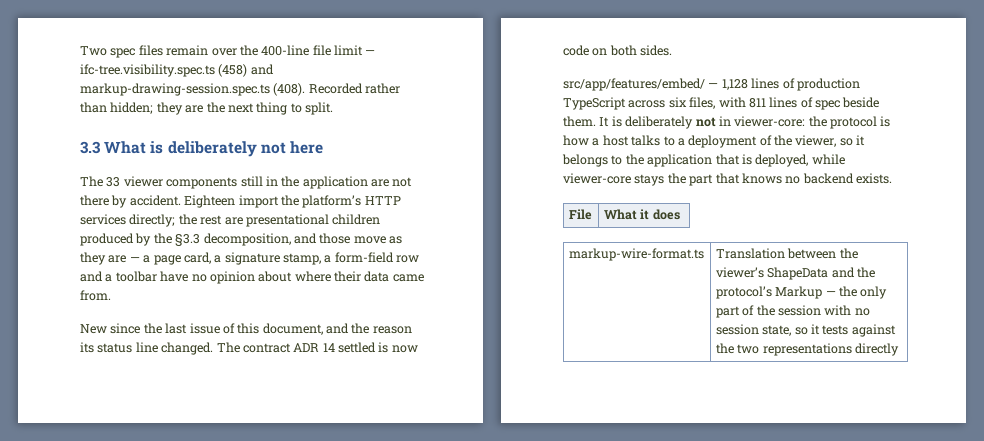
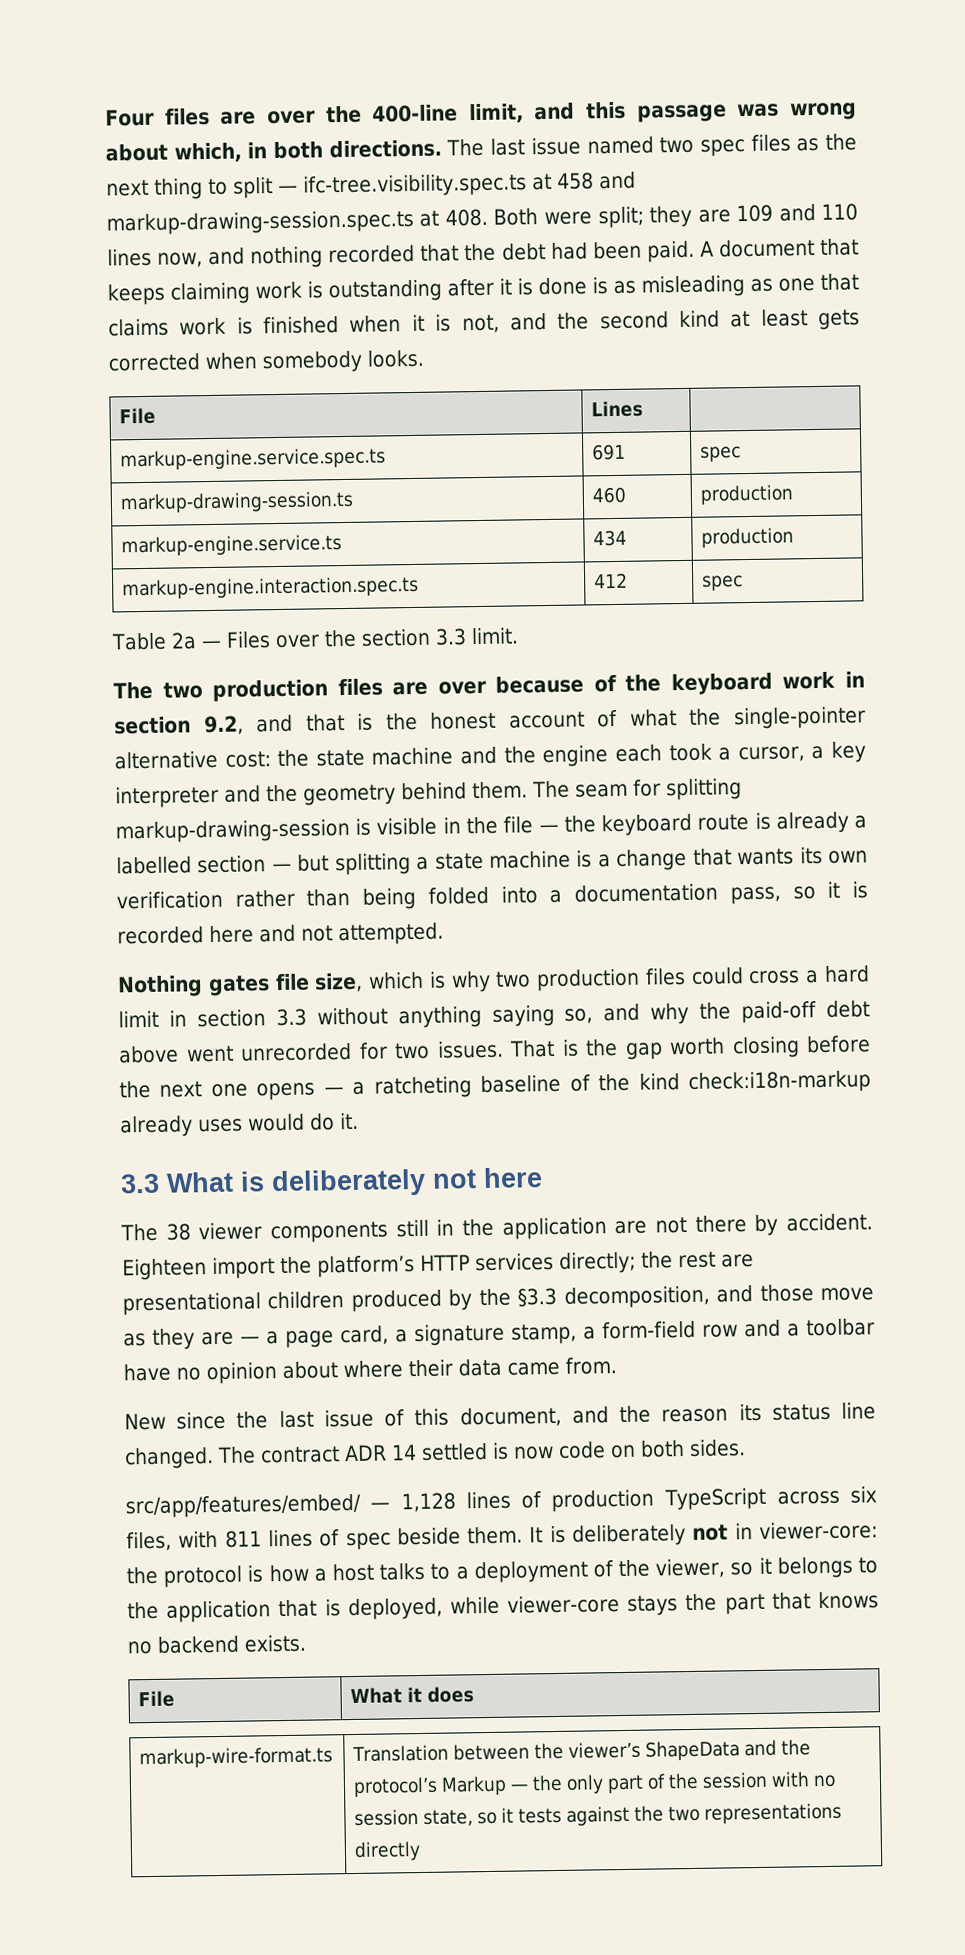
[80,45,376,58] [80,64,274,77] [80,83,401,96] [80,102,333,115] Two spec files remain over the 400-line file limit — ifc-tree.visibility.spec.ts (458) and markup-drawing-session.spec.ts (408). Recorded rather than hidden; they are the next thing to split. -> [105,101,857,127] [105,133,858,163] [106,171,636,200] [106,203,858,236] [107,238,860,269] [107,273,859,306] [108,309,860,337] [108,349,424,374] [119,407,157,425] [591,400,644,418] [120,447,387,471] [592,443,627,461] [700,446,742,462] [120,490,355,514] [592,486,627,504] [700,484,795,505] [121,534,343,557] [593,529,628,547] [701,527,795,548] [122,575,420,600] [594,572,629,589] [702,575,744,591] [111,627,519,651] [113,671,865,702] [114,706,866,736] [114,741,867,770] [115,778,742,809] [115,811,867,844] [116,846,869,876] [116,881,869,910] [117,922,444,946] [117,965,870,998] [118,1000,870,1029] [118,1035,871,1064] [119,1070,872,1101] [120,1112,359,1138] Four files are over the 400-line limit, and this passage was wrong about which, in both directions. The last issue named two spec files as the next thing to split — ifc-tree.visibility.spec.ts at 458 and markup-drawing-session.spec.ts at 408. Both were split; they are 109 and 110 lines now, and nothing recorded that the debt had been paid. A document that keeps claiming work is outstanding after it is done is as misleading as one that claims work is finished when it is not, and the second kind at least gets corrected when somebody looks. // File | Lines | // markup-engine.service.spec.ts | 691 | spec // markup-drawing-session.ts | 460 | production // markup-engine.service.ts | 434 | production // markup-engine.interaction.spec.ts | 412 | spec // Table 2a — Files over the section 3.3 limit. // The two production files are over because of the keyboard work in section 9.2, and that is the honest account of what the single-pointer alternative cost: the state machine and the engine each took a cursor, a key interpreter and the geometry behind them. The seam for splitting markup-drawing-session is visible in the file — the keyboard route is already a labelled section — but splitting a state machine is a change that wants its own verification rather than being folded into a documentation pass, so it is recorded here and not attempted. // Nothing gates file size, which is why two production files could cross a hard limit in section 3.3 without anything saying so, and why the paid-off debt above went unrecorded for two issues. That is the gap worth closing before the next one opens — a ratcheting baseline of the kind check:i18n-markup already uses would do it.
[106,177,121,187] 33 -> [165,1223,191,1241] 38

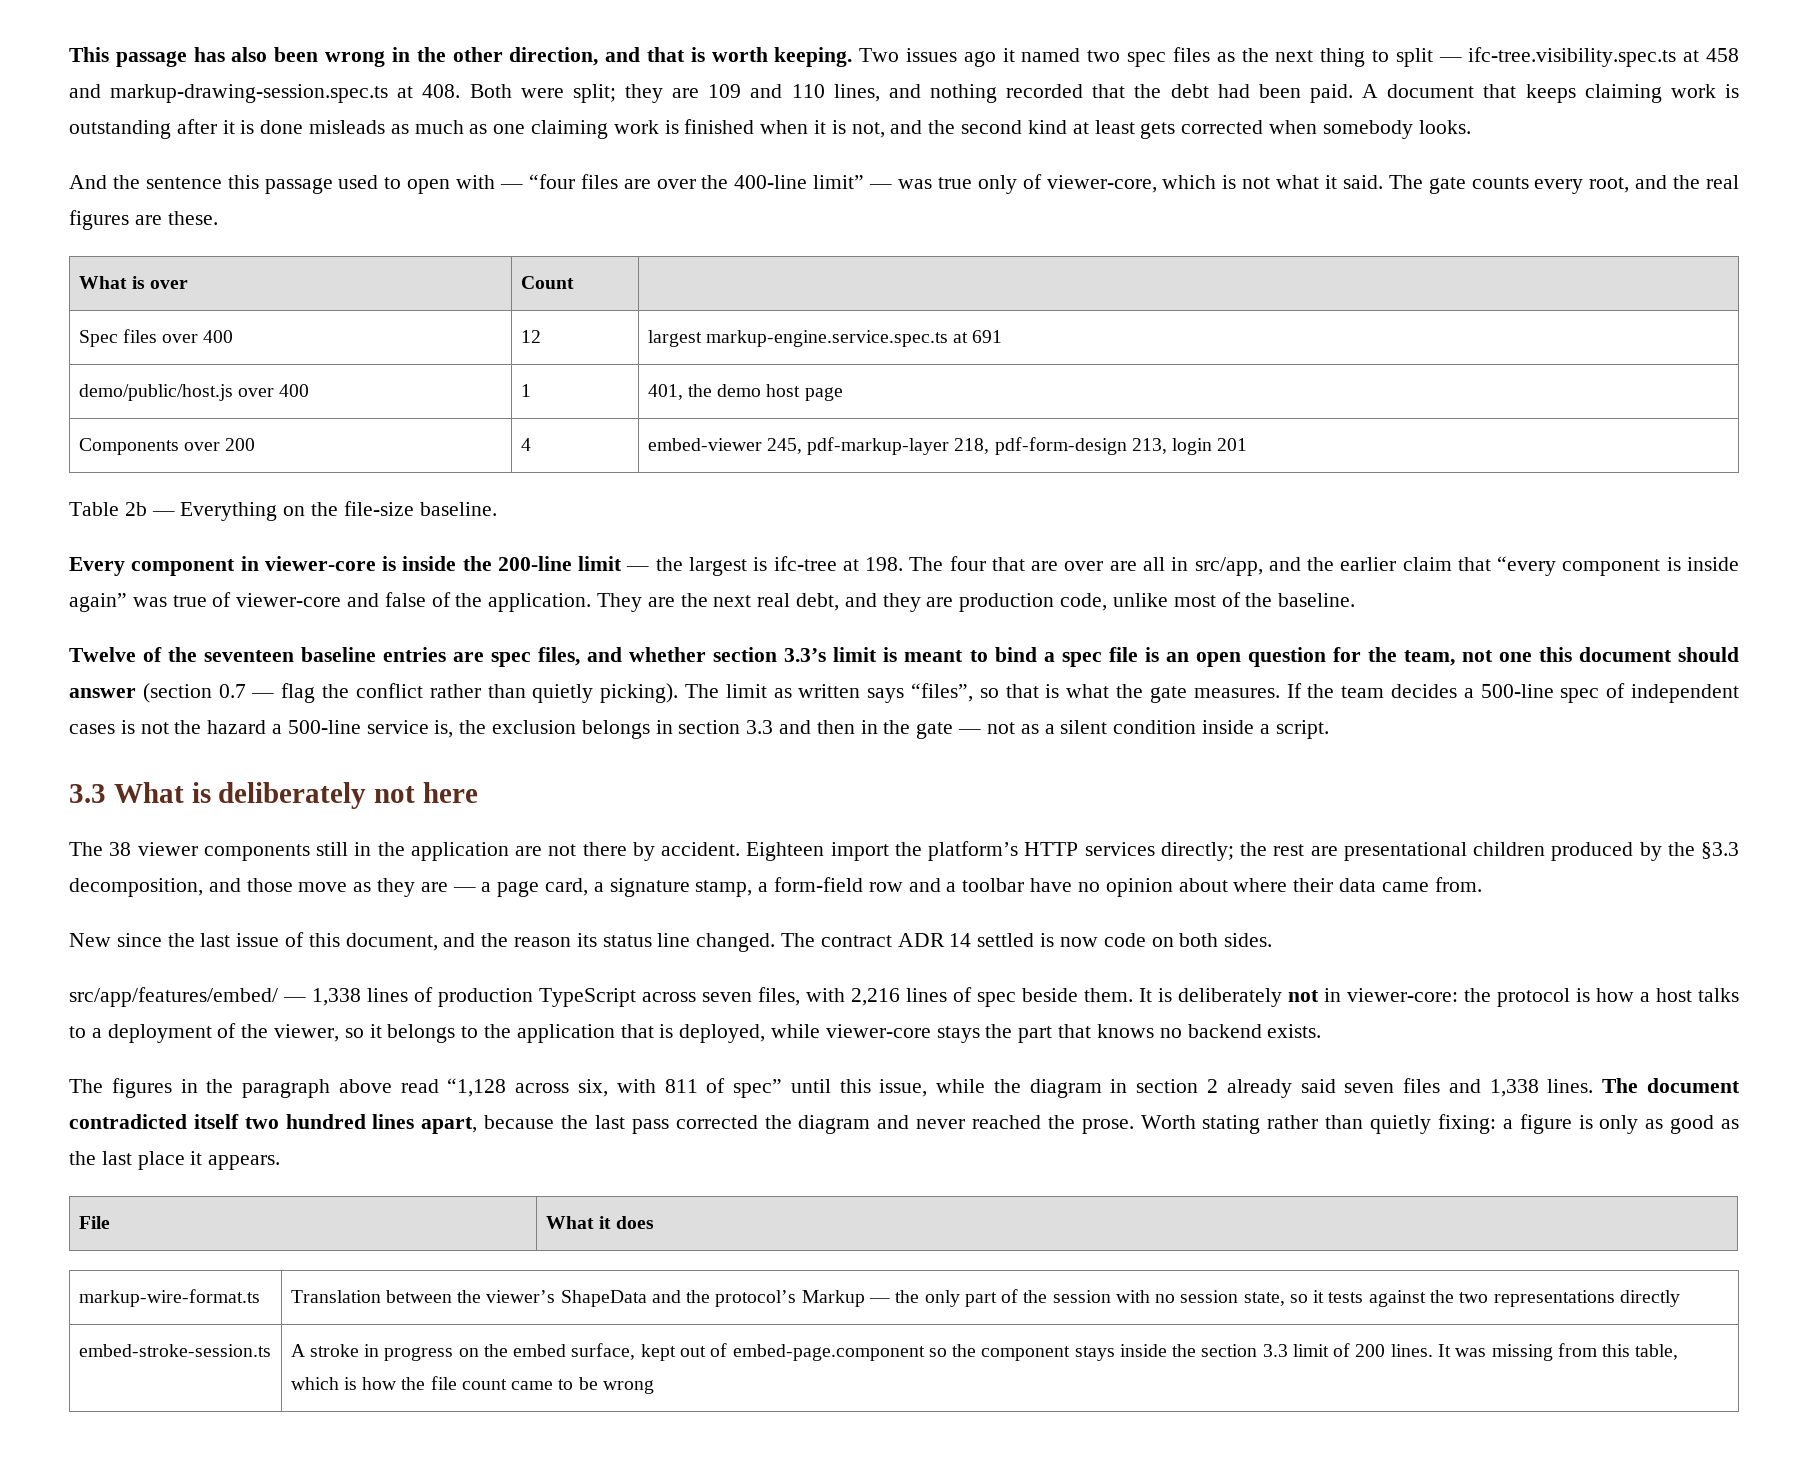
[105,101,857,127] [105,137,581,163] Four files are over the 400-line limit, and this passage was wrong about which, in both directions. The last issue -> [69,47,1015,67] This passage has also been wrong in the other direction, and that is worth keeping. Two issues ago it
[107,248,204,268] lines now, -> [833,84,880,102] lines,
[591,273,859,298] [108,318,169,337] is as misleading as one that claims -> [309,120,609,139] misleads as much as one claiming
[119,407,157,425] [591,400,644,418] [120,447,387,471] [592,443,627,461] [700,446,742,462] [120,490,355,514] [592,486,627,504] [700,484,795,505] [121,534,343,557] [593,529,628,547] [701,527,795,548] [122,575,420,600] [594,572,629,589] [702,575,744,591] [111,627,519,651] [113,671,865,702] [114,706,866,736] [114,741,867,770] [115,778,742,809] [115,811,867,844] [116,846,869,876] [116,881,869,910] [117,922,444,946] [117,965,870,998] [118,1000,870,1029] [118,1035,871,1064] [119,1070,872,1101] [120,1112,359,1138] // File | Lines | // markup-engine.service.spec.ts | 691 | spec // markup-drawing-session.ts | 460 | production // markup-engine.service.ts | 434 | production // markup-engine.interaction.spec.ts | 412 | spec // Table 2a — Files over the section 3.3 limit. // The two production files are over because of the keyboard work in section 9.2, and that is the honest account of what the single-pointer alternative cost: the state machine and the engine each took a cursor, a key interpreter and the geometry behind them. The seam for splitting markup-drawing-session is visible in the file — the keyboard route is already a labelled section — but splitting a state machine is a change that wants its own verification rather than being folded into a documentation pass, so it is recorded here and not attempted. // Nothing gates file size, which is why two production files could cross a hard limit in section 3.3 without anything saying so, and why the paid-off debt above went unrecorded for two issues. That is the gap worth closing before the next one opens — a ratcheting baseline of the kind check:i18n-markup already uses would do it. -> [69,174,1740,194] [69,210,218,230] [78,276,189,289] [520,276,574,289] [78,329,234,347] [520,330,541,343] [647,330,1003,347] [78,384,310,401] [520,384,531,397] [647,384,843,401] [78,438,256,455] [520,438,531,451] [647,437,1248,455] [69,501,497,521] [69,556,1739,576] [69,592,1356,612] [69,647,1739,667] [69,683,1739,703] [69,720,1329,739] // And the sentence this passage used to open with — “four files are over the 400-line limit” — was true only of viewer-core, which is not what it said. The gate counts every root, and the real figures are these. // What is over | Count | // Spec files over 400 | 12 | largest markup-engine.service.spec.ts at 691 // demo/public/host.js over 400 | 1 | 401, the demo host page // Components over 200 | 4 | embed-viewer 245, pdf-markup-layer 218, pdf-form-design 213, login 201 // Table 2b — Everything on the file-size baseline. // Every component in viewer-core is inside the 200-line limit — the largest is ifc-tree at 198. The four that are over are all in src/app, and the earlier claim that “every component is inside again” was true of viewer-core and false of the application. They are the next real debt, and they are production code, unlike most of the baseline. // Twelve of the seventeen baseline entries are spec files, and whether section 3.3’s limit is meant to bind a spec file is an open question for the team, not one this document should answer (section 0.7 — flag the conflict rather than quietly picking). The limit as written says “files”, so that is what the gate measures. If the team decides a 500-line spec of independent cases is not the hazard a 500-line service is, the exclusion belongs in section 3.3 and then in the gate — not as a silent condition inside a script.
[400,1492,456,1513] 1,128 -> [312,988,361,1006] 1,338
[850,1486,877,1504] six -> [702,992,752,1002] seven
[224,1530,262,1548] 811 -> [851,988,900,1006] 2,216
(306, 1643) none -> [69,1078,1740,1098] [69,1114,1739,1134] [69,1151,281,1170] // The figures in the paragraph above read “1,128 across six, with 811 of spec” until this issue, while the diagram in section 2 already said seven files and 1,338 lines. The document contradicted itself two hundred lines apart, because the last pass corrected the diagram and never reached the prose. Worth stating rather than quietly fixing: a figure is only as good as the last place it appears.
(422, 1851) none -> [78,1344,271,1357] [290,1343,1679,1361] [290,1376,655,1394] // embed-stroke-session.ts | A stroke in progress on the embed surface, kept out of embed-page.component so the component stays inside the section 3.3 limit of 200 lines. It was missing from this table, which is how the file count came to be wrong

